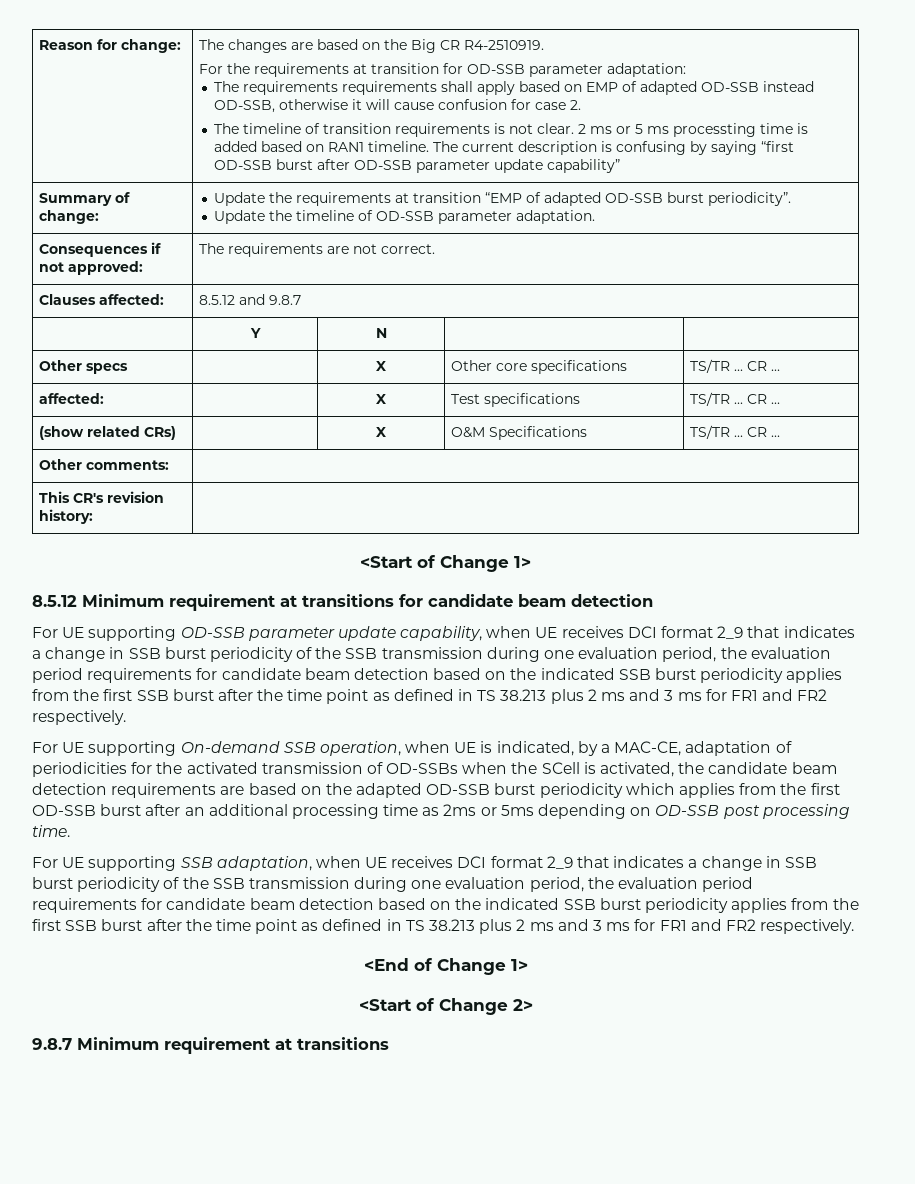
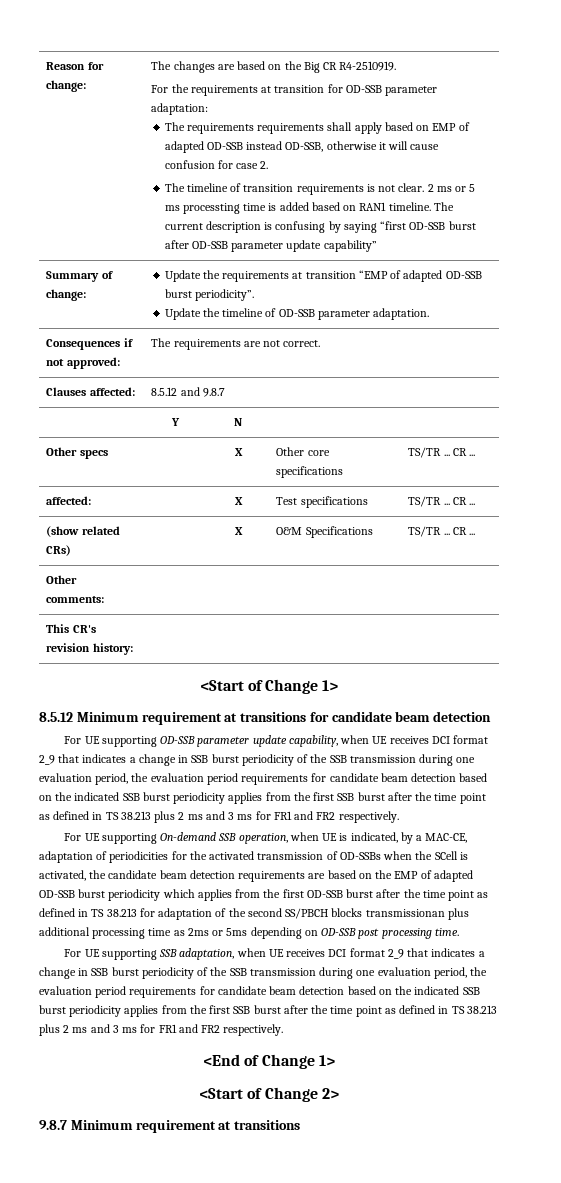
(352, 789) none -> [394,870,432,879] EMP of
[184,807,205,816] an -> [403,889,489,901] [39,908,469,920] the time point as defined in TS 38.213 for adaptation of the second SS/PBCH blocks transmissionan plus

